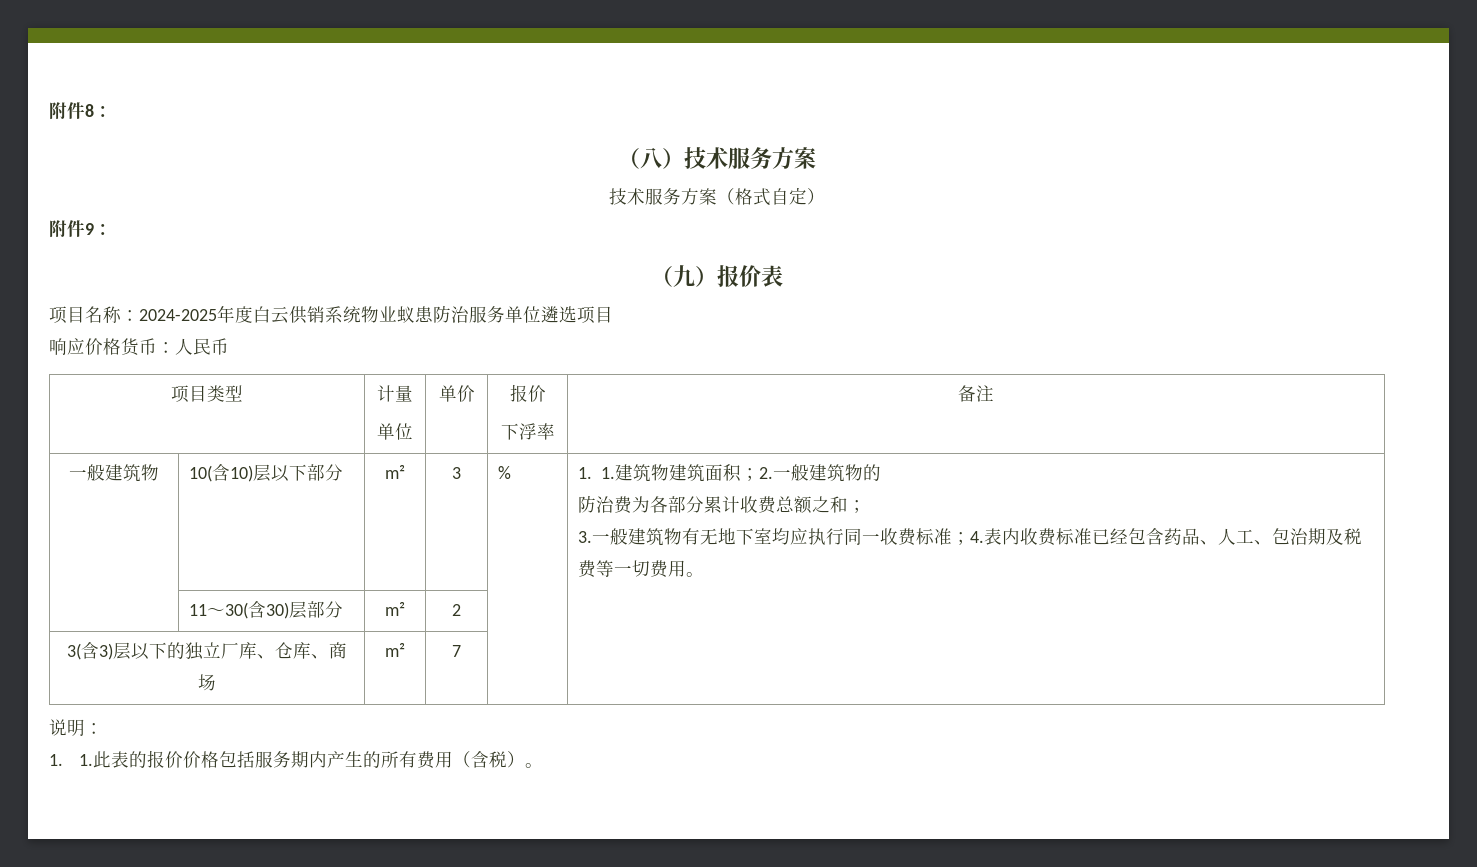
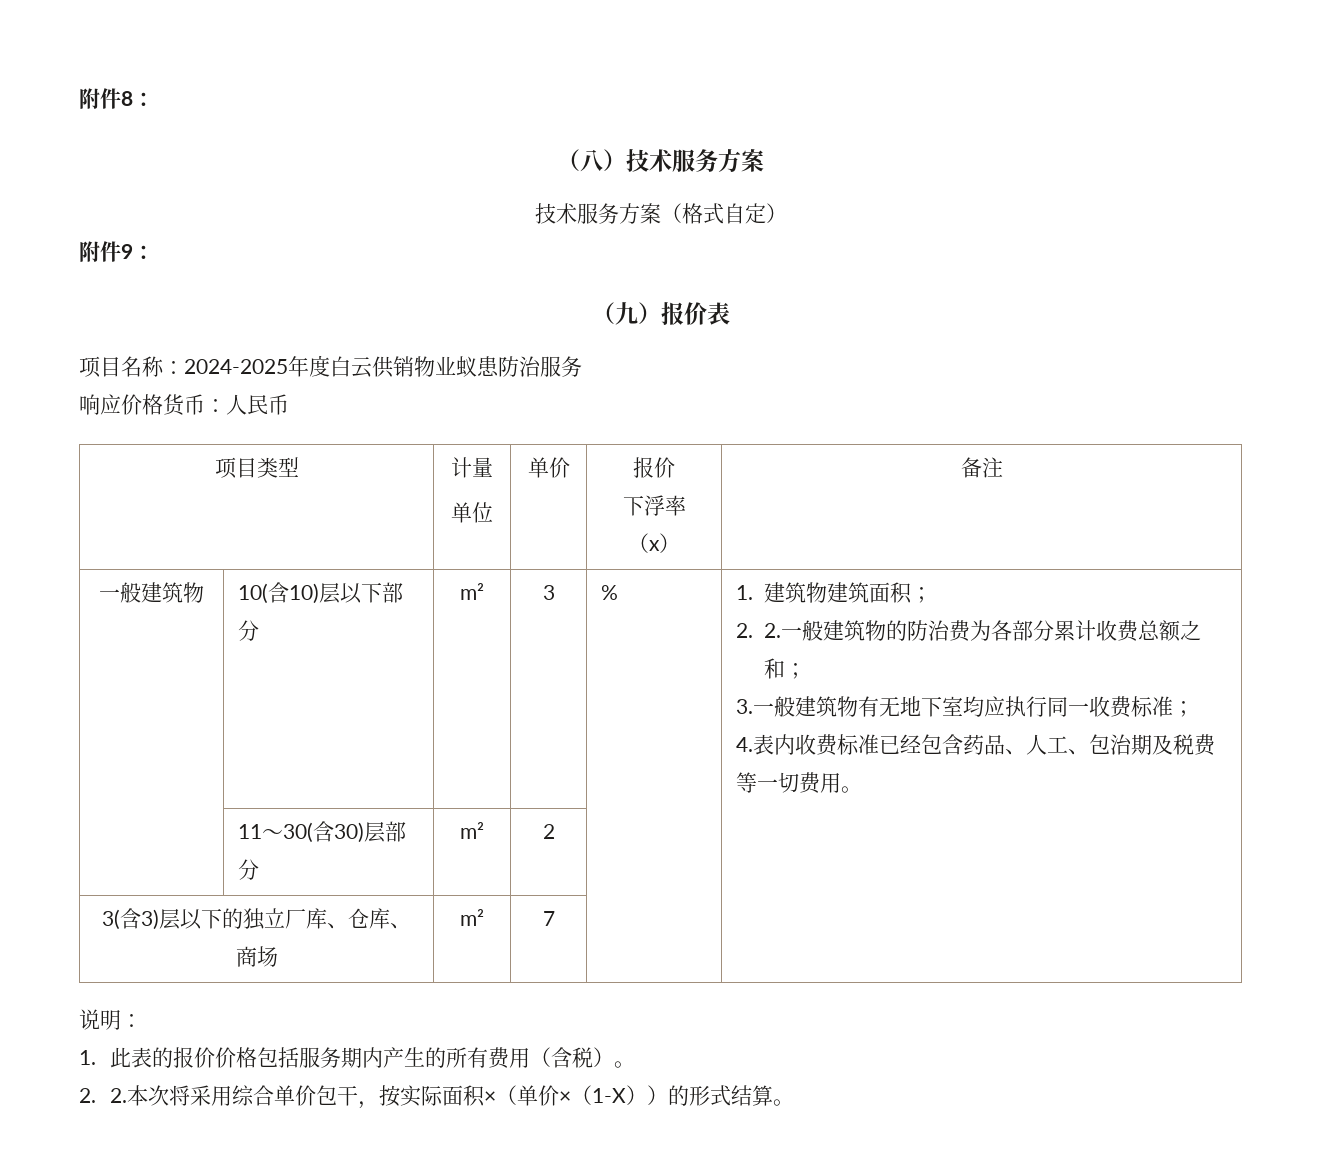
[325,306,361,323] 系统 -> (414, 366) none
[505,306,613,324] 单位遴选项目 -> (582, 366) none
(555, 431) none -> [628,533,680,553] （x）
[600,467,615,479] 1. -> (754, 592) none
(759, 474) none -> [736,623,754,638] // 2.
(881, 472) // -> (907, 630) none
(971, 538) none -> (1195, 709) //
[79,754,94,766] 1. -> (96, 1057) none
(544, 765) none -> [79,1085,794,1109] // 2. 2.本次将采用综合单价包干，按实际面积×（单价×（1-X））的形式结算。

